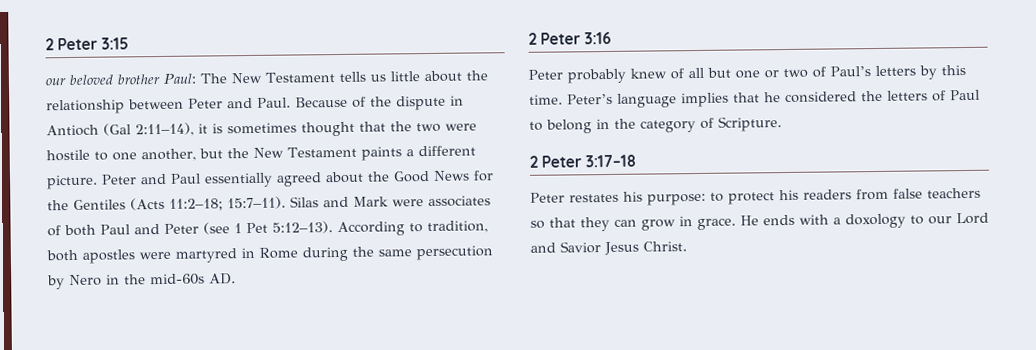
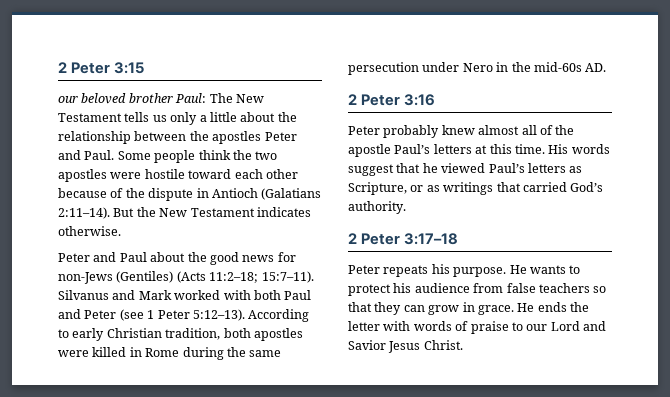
(386, 78) none -> [170,112,207,125] only a
(184, 104) none -> [189,131,262,144] the apostles
[295,96,348,108] Because -> [117,150,278,163] [58,169,298,182] [58,188,107,198] Some people think the two apostles were hostile toward each other because
[103,121,477,137] [46,145,476,162] [46,170,494,190] [47,199,126,211] (Gal 2:11–14), it is sometimes thought that the two were hostile to one another, but the New Testament paints a different picture. Peter and Paul essentially agreed about the Good News for the Gentiles -> [261,188,322,200] [58,207,311,219] [58,226,121,236] [58,252,296,265] [58,271,174,284] (Galatians 2:11–14). But the New Testament indicates otherwise. // Peter and Paul about the good news for non-Jews (Gentiles)
[290,196,319,208] Silas -> [58,290,109,300] Silvanus
[392,195,491,208] [47,225,61,237] were associates of -> [174,290,251,300] worked with
[246,222,268,234] Pet -> [157,310,190,319] Peter
(423, 228) none -> [72,328,162,341] early Christian
[175,248,237,263] martyred -> [92,347,127,357] killed
[47,275,65,290] by -> [422,62,460,72] under
[670,65,937,80] of all but one or two of Paul’s letters by -> [478,125,575,135] [348,144,488,157] almost all of the apostle Paul’s letters at
[567,89,980,108] [529,116,782,134] Peter’s language implies that he considered the letters of Paul to belong in the category of Scripture. -> [548,144,610,154] [348,163,583,176] [348,182,604,195] [348,201,406,214] His words suggest that he viewed Paul’s letters as Scripture, or as writings that carried God’s authority.
[569,191,706,206] restates his purpose: -> [383,264,566,277] repeats his purpose. He wants
[803,189,852,200] readers -> [414,283,470,293] audience
[799,213,906,229] with a doxology -> [570,302,589,312] [348,321,509,334] the letter with words of praise

